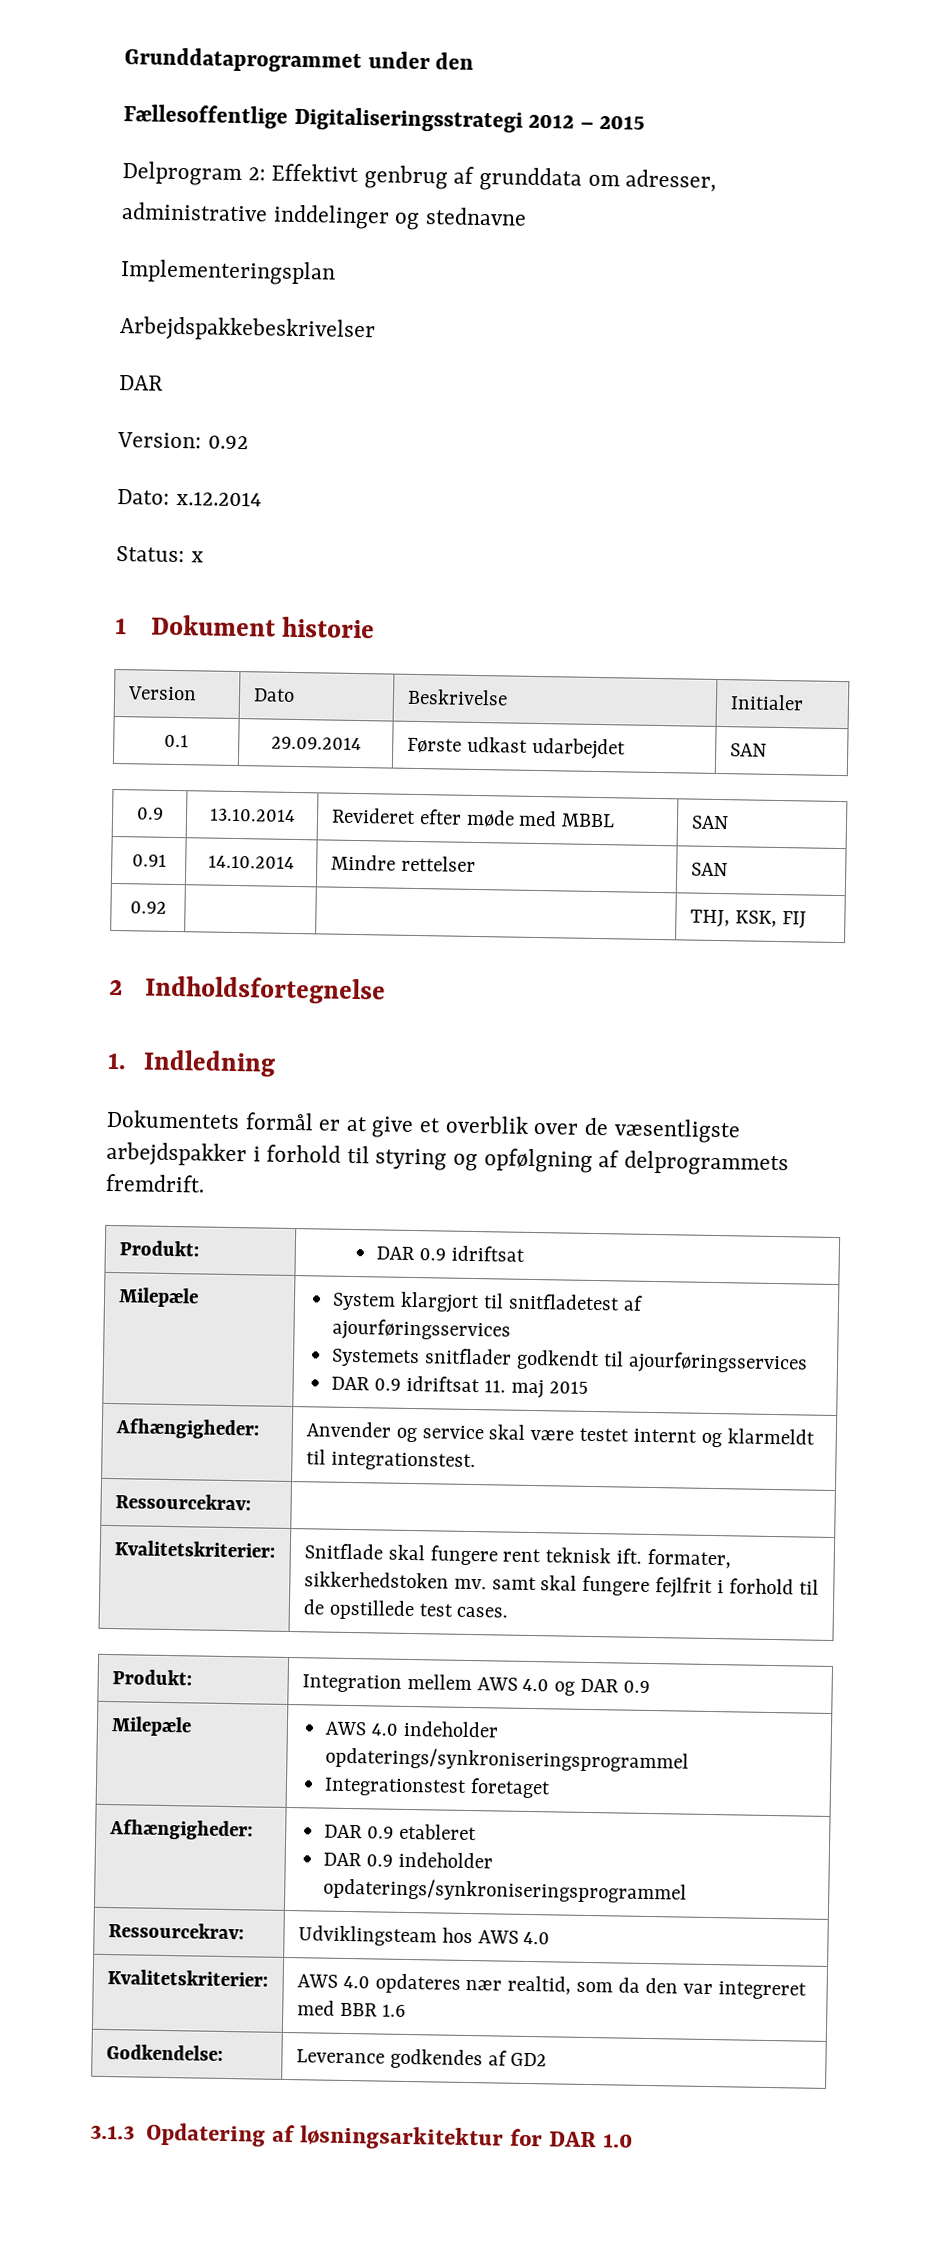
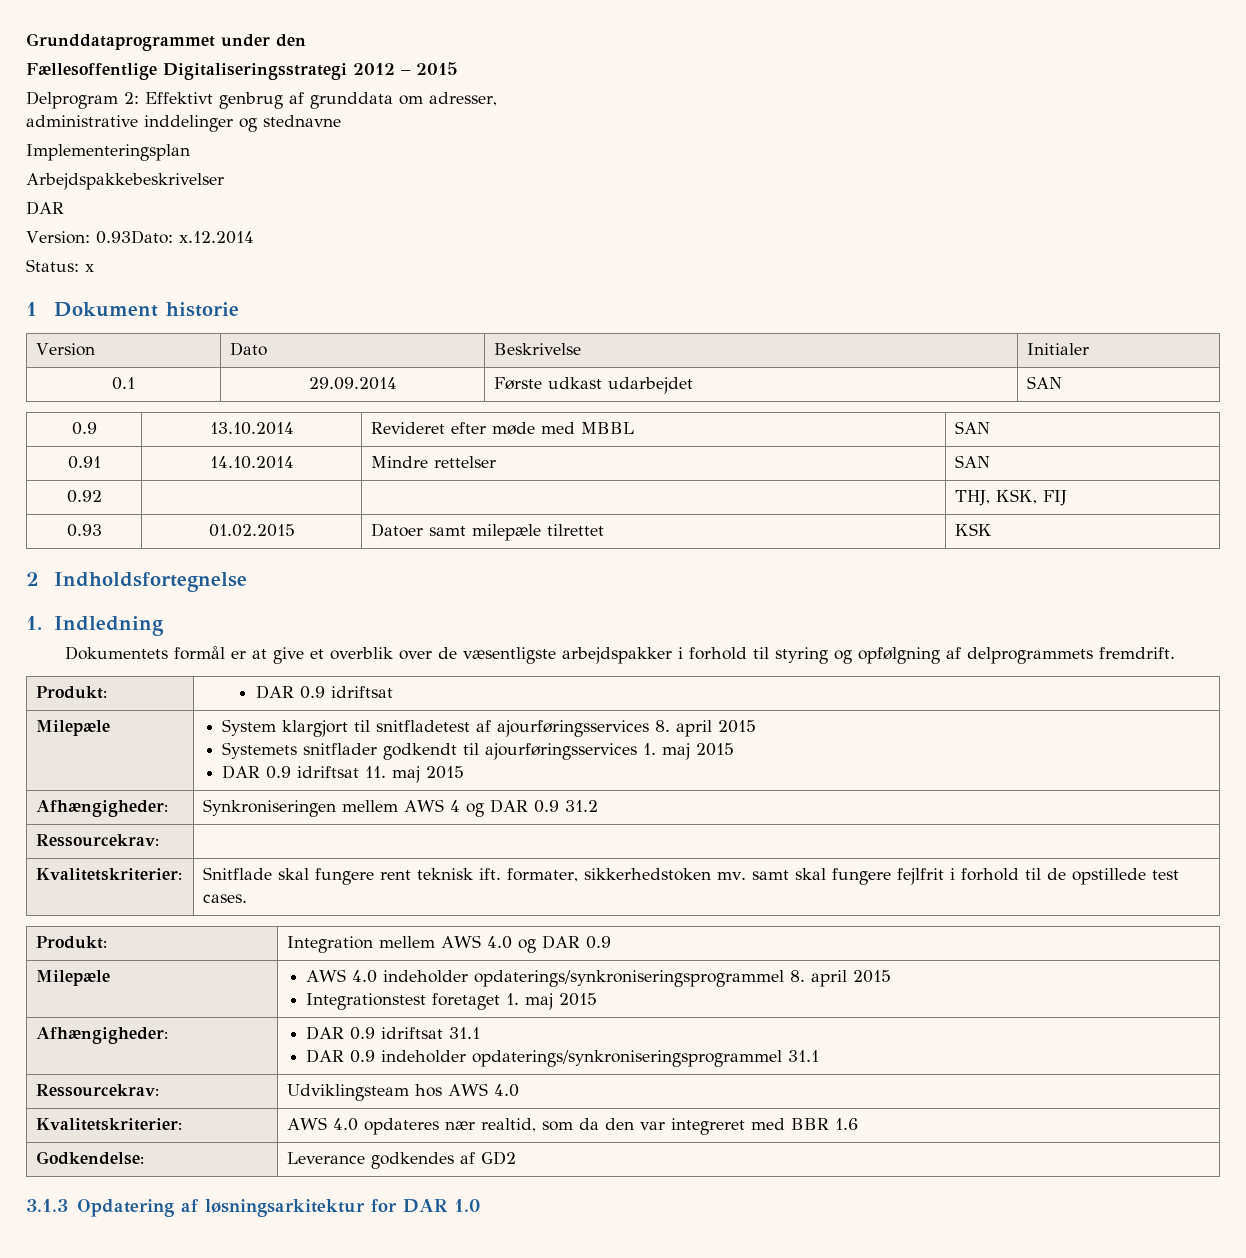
[207,435,249,450] [117,488,170,505] 0.92 // Dato: -> [95,230,173,244] 0.93Dato:
(807, 920) none -> [66,524,102,537] [208,524,295,537] [371,523,605,541] [955,523,993,536] // 0.93 | 01.02.2015 | Datoer samt milepæle tilrettet | KSK
(511, 1330) none -> [655,720,757,737] 8. april 2015
(808, 1363) none -> [643,743,735,760] 1. maj 2015
[305,1421,816,1448] [305,1449,476,1472] Anvender og service skal være testet internt og klarmeldt til integrationstest. -> [203,799,599,817] Synkroniseringen mellem AWS 4 og DAR 0.9 31.2
(689, 1759) none -> [790,970,892,987] 8. april 2015
(551, 1788) none -> [506,993,598,1010] 1. maj 2015
[398,1823,477,1841] etableret -> [381,1027,481,1039] idriftsat 31.1
(687, 1890) none -> [788,1050,820,1062] 31.1

